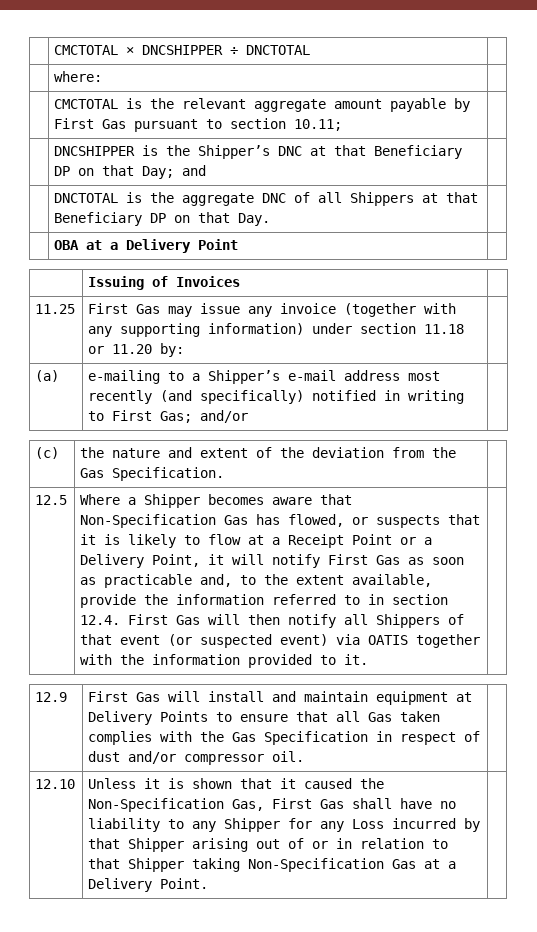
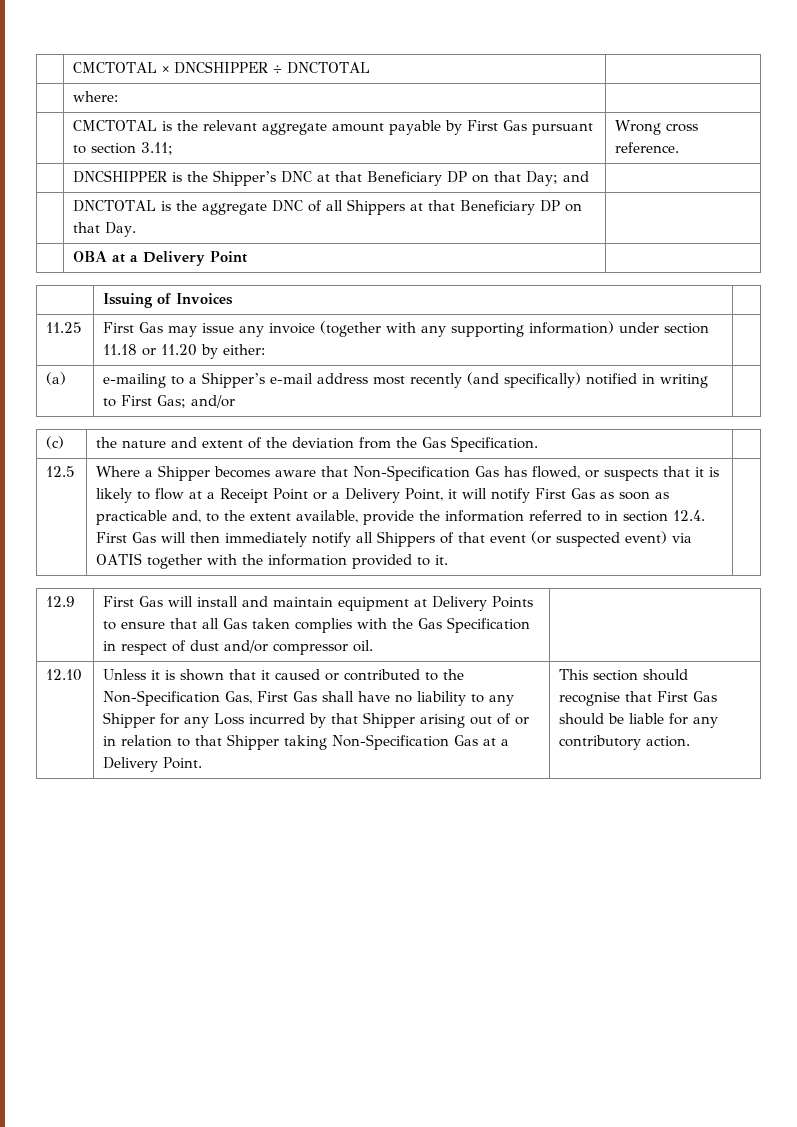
[294,119,343,131] 10.11; | -> [141,142,174,155] [615,120,698,135] [615,142,680,153] 3.11; | Wrong cross reference.
[160,343,185,357] by: -> [201,344,266,359] by either:
(281, 619) none -> [225,532,308,547] immediately
(353, 783) none -> [325,669,439,681] or contributed to
(209, 883) none -> [559,669,689,681] [559,691,718,706] [559,713,719,728] [559,735,691,750] This section should recognise that First Gas should be liable for any contributory action.

